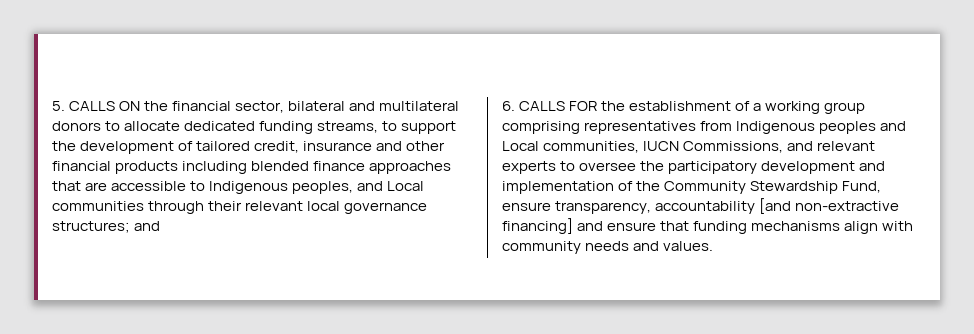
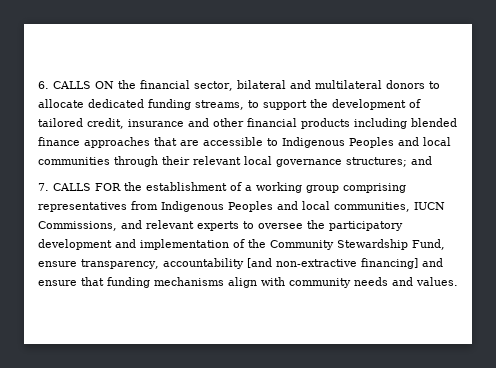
[52,101,65,111] 5. -> [38,81,49,89] 6.
[292,181,425,194] peoples, and Local -> [349,137,451,148] Peoples and local
[502,101,515,111] 6. -> [38,183,49,191] 7.
[819,121,907,134] [502,141,539,151] peoples and Local -> [228,201,330,212] Peoples and local

